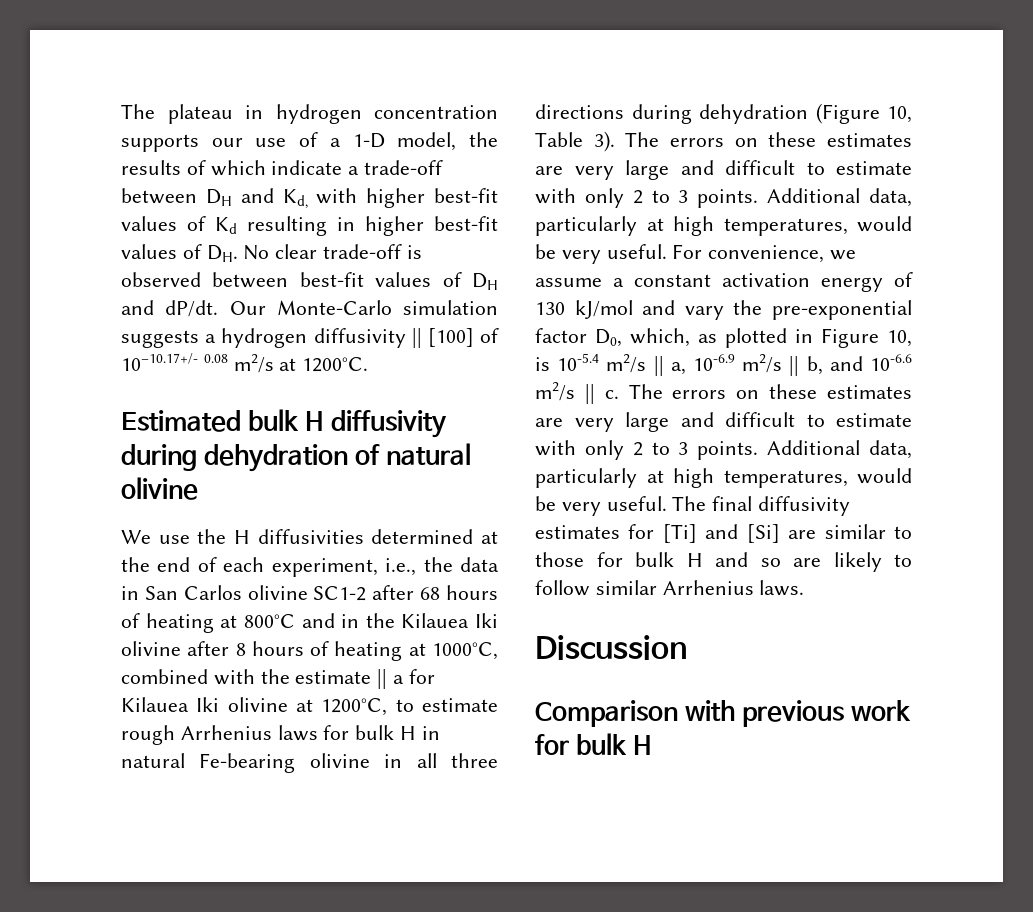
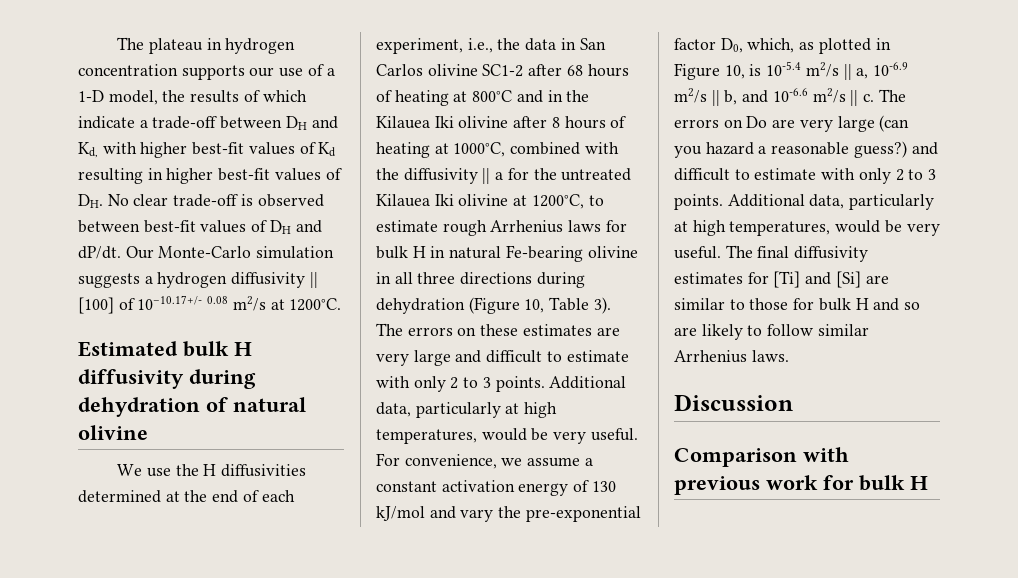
[295,670,372,684] estimate -> [403,168,478,184] diffusivity
(435, 676) none -> [533,168,632,181] the untreated
[769,384,912,399] [535,412,669,432] these estimates are very large -> [746,115,910,132] [674,141,907,158] Do are very large (can you hazard a reasonable guess?)

